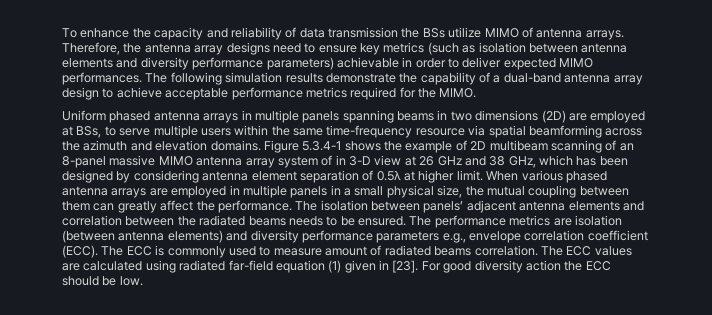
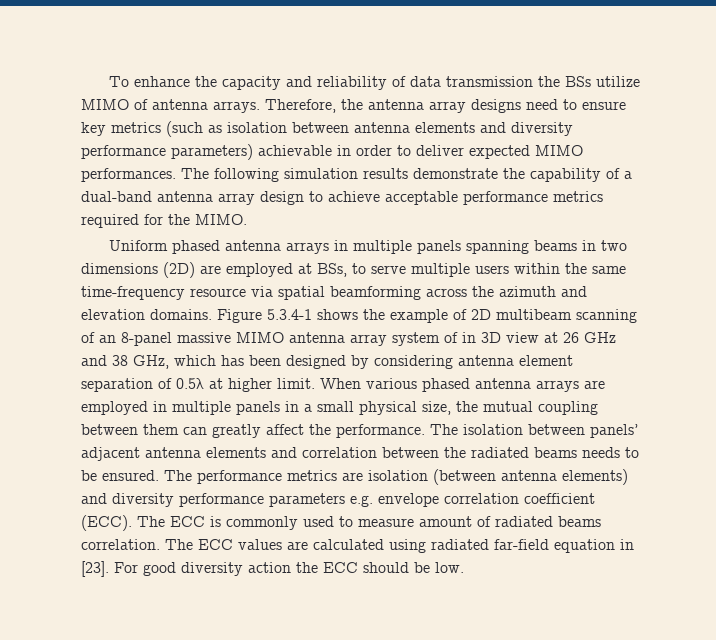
[349,156,371,166] 3-D -> [481,332,501,343] 3D
[442,233,466,243] e.g., -> [350,495,373,507] e.g.
[328,260,376,273] (1) given -> (615, 546) none

